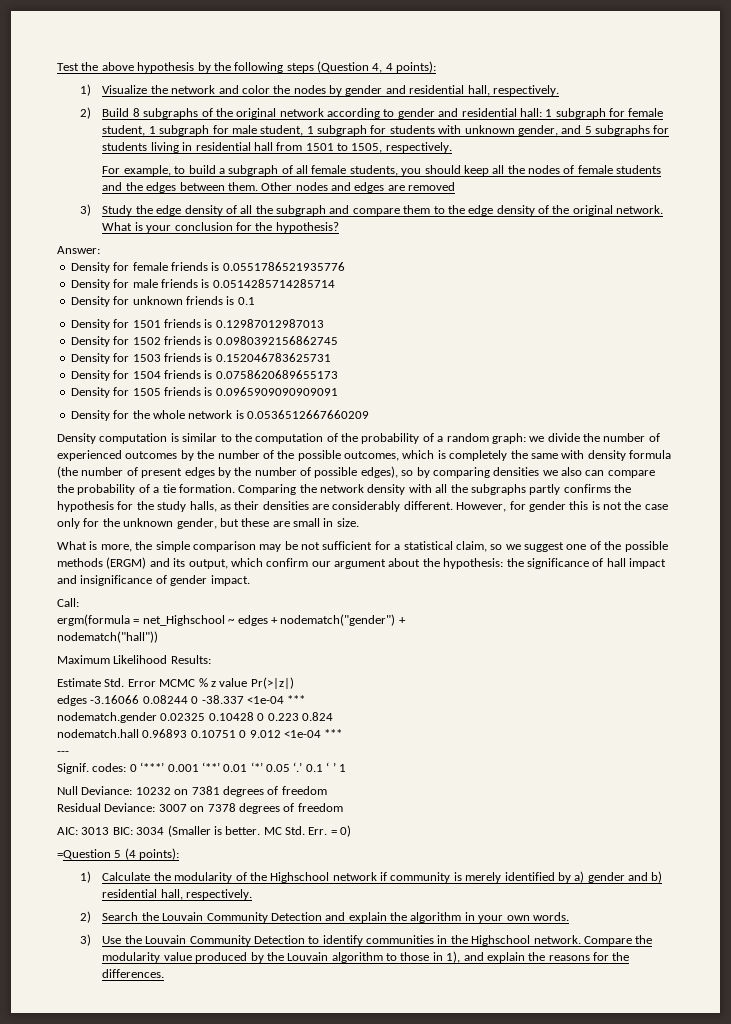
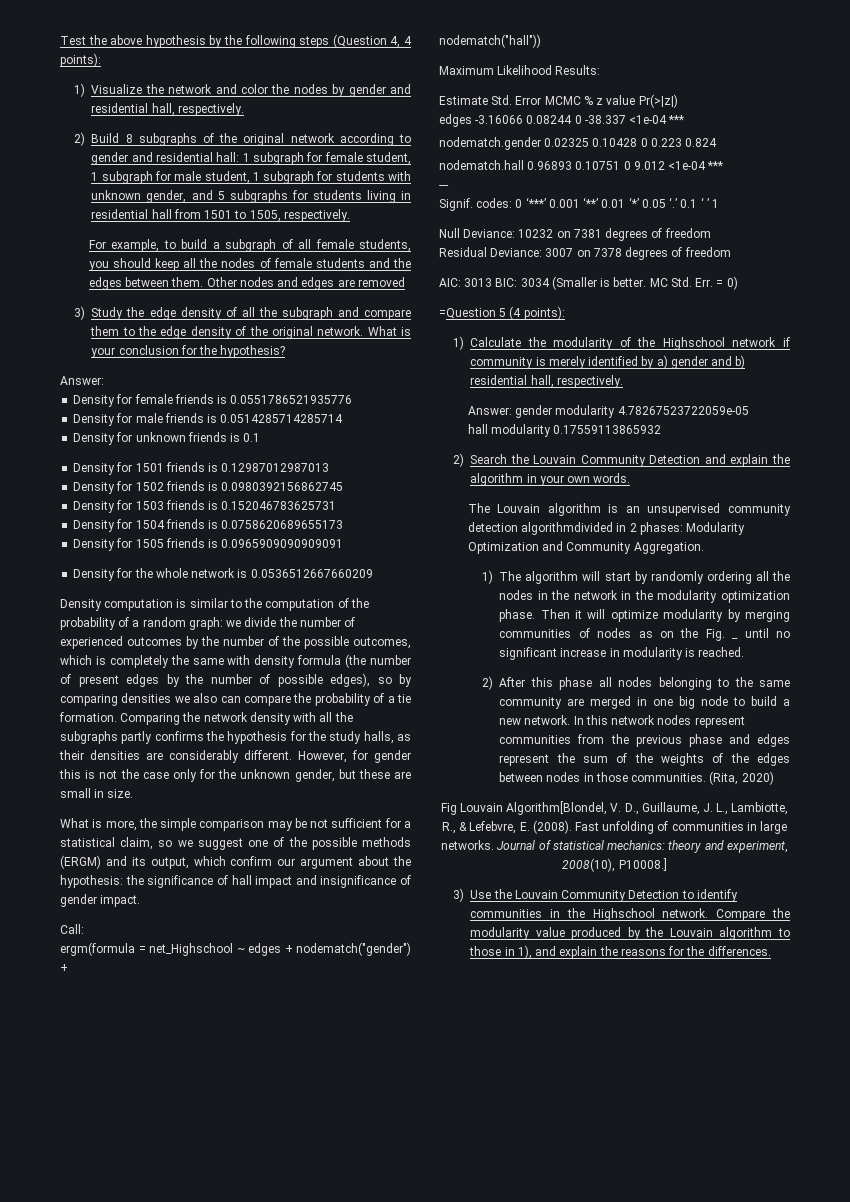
(253, 894) none -> [467,405,749,418] [467,424,662,437] // Answer: gender modularity 4.78267523722059e-05 // hall modularity 0.17559113865932
(569, 916) none -> [467,503,791,516] [467,522,746,535] [467,541,704,554] [482,570,790,584] [499,590,790,603] [499,609,790,622] [499,628,739,641] [744,628,790,638] [499,647,745,660] [482,676,790,690] [499,696,790,709] [499,715,745,728] [499,734,790,747] [499,753,790,766] [499,771,774,785] [440,801,789,815] [441,820,788,834] [441,840,788,853] [562,858,667,872] // The Louvain algorithm is an unsupervised community detection algorithmdivided in 2 phases: Modularity Optimization and Community Aggregation. // 1) The algorithm will start by randomly ordering all the nodes in the network in the modularity optimization phase. Then it will optimize modularity by merging communities of nodes as on the Fig. _ until no significant increase in modularity is reached. // 2) After this phase all nodes belonging to the same community are merged in one big node to build a new network. In this network nodes represent communities from the previous phase and edges represent the sum of the weights of the edges between nodes in those communities. (Rita, 2020) // Fig Louvain Algorithm[Blondel, V. D., Guillaume, J. L., Lambiotte, R., & Lefebvre, E. (2008). Fast unfolding of communities in large networks. Journal of statistical mechanics: theory and experiment, 2008(10), P10008.]

